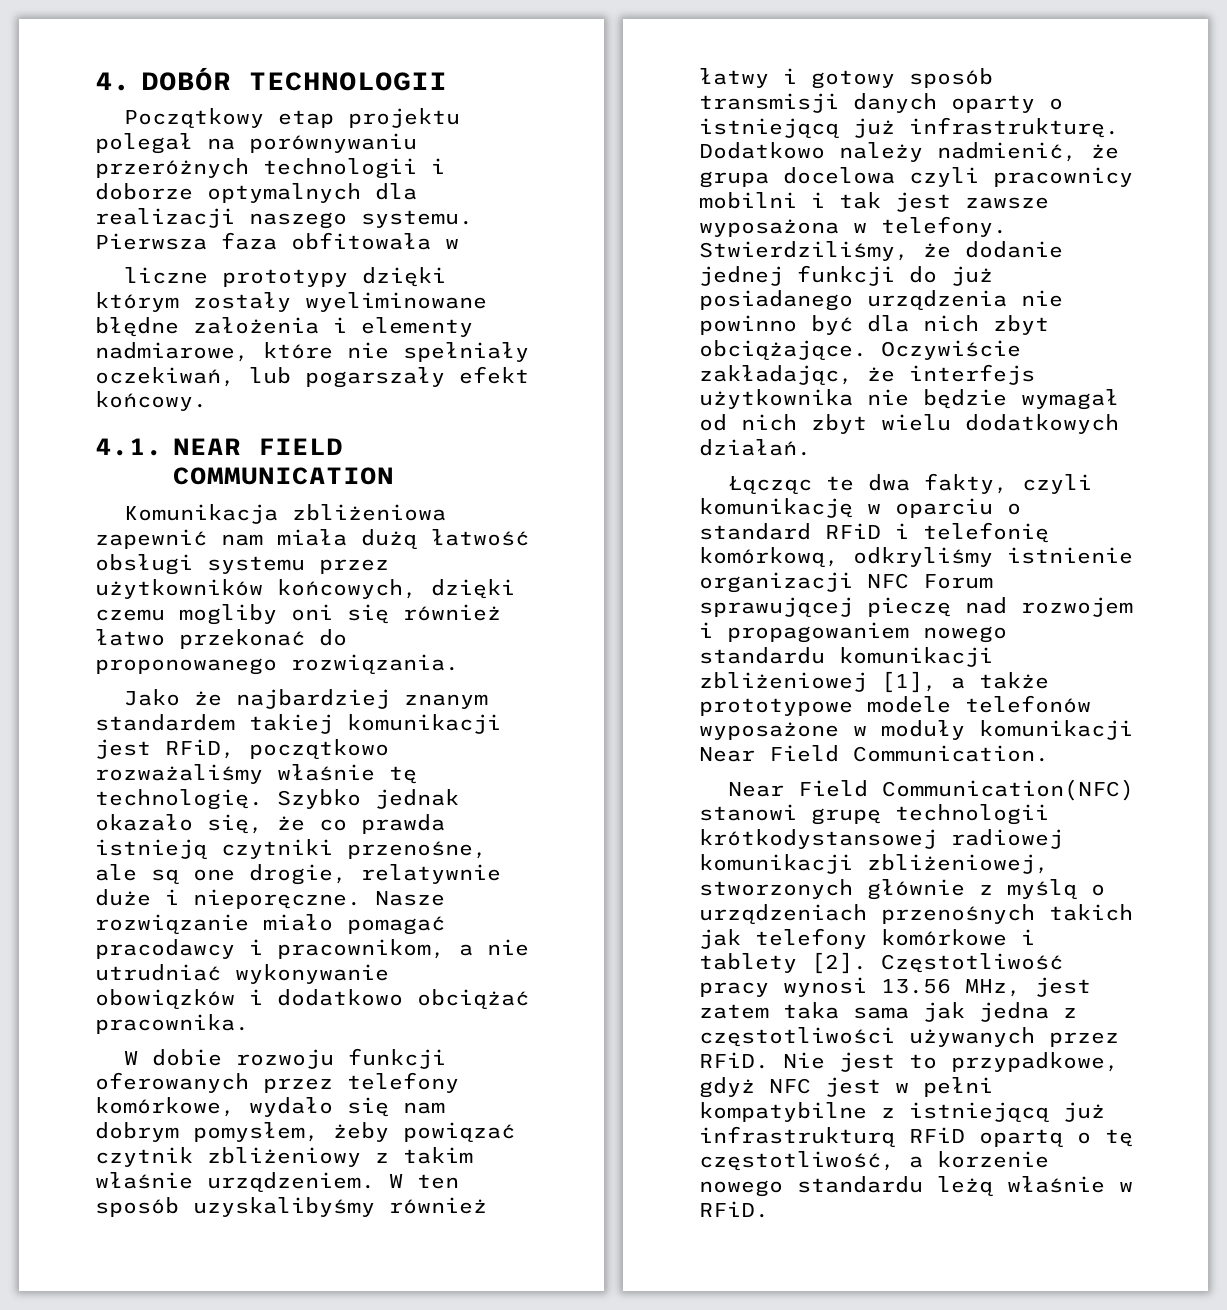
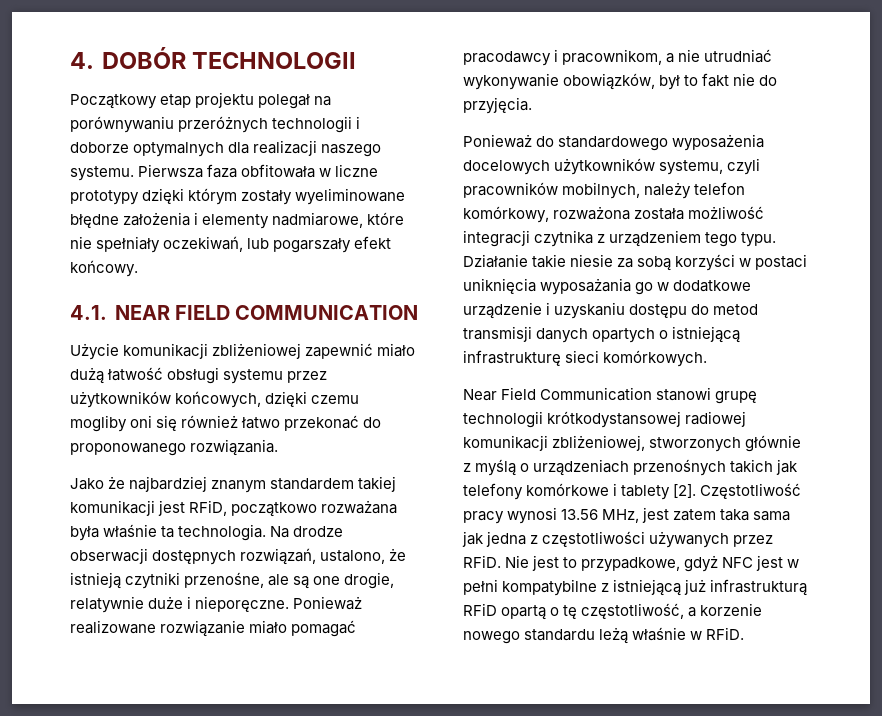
(459, 244) // -> (332, 172) none
[123,504,446,524] [95,529,347,549] Komunikacja zbliżeniowa zapewnić nam miała -> [70,343,416,360] Użycie komunikacji zbliżeniowej zapewnić miało
[95,764,417,784] [95,789,459,810] [95,814,445,834] rozważaliśmy właśnie tę technologię. Szybko jednak okazało się, że co prawda -> [321,500,398,514] [70,524,344,541] [70,548,407,565] rozważana była właśnie ta technologia. Na drodze obserwacji dostępnych rozwiązań, ustalono, że
[375,891,445,906] Nasze -> [293,596,363,610] [70,620,156,634] Ponieważ realizowane
[95,989,529,1010] [95,1014,249,1034] [123,1048,446,1069] [95,1072,459,1093] [95,1097,445,1117] [95,1122,515,1143] [95,1147,473,1167] [95,1172,459,1193] [95,1197,487,1217] [699,68,993,89] obowiązków i dodatkowo obciążać pracownika. // W dobie rozwoju funkcji oferowanych przez telefony komórkowe, wydało się nam dobrym pomysłem, żeby powiązać czytnik zbliżeniowy z takim właśnie urządzeniem. W ten sposób uzyskalibyśmy również łatwy i gotowy sposób -> [563,73,778,90] [463,97,532,114] [463,134,765,151] [463,158,761,175] [463,182,746,199] [463,206,765,223] [463,230,777,247] [463,254,808,271] [463,278,752,295] [463,302,759,319] obowiązków, był to fakt nie do przyjęcia. // Ponieważ do standardowego wyposażenia docelowych użytkowników systemu, czyli pracowników mobilnych, należy telefon komórkowy, rozważona została możliwość integracji czytnika z urządzeniem tego typu. Działanie takie niesie za sobą korzyści w postaci uniknięcia wyposażania go w dodatkowe urządzenie i uzyskaniu dostępu do metod
[951,95,1035,113] oparty -> [592,328,656,343] opartych
[853,117,1119,138] [699,142,1119,162] [699,167,1133,188] [699,192,1049,212] [699,216,1007,237] [699,241,1063,261] [699,265,993,286] [699,290,1063,311] [699,315,1049,335] [699,340,1021,361] [699,364,1035,386] [699,389,1119,410] [699,414,1119,434] [699,439,811,456] [727,473,1092,495] [699,498,1021,518] [699,522,1049,543] [699,547,1133,568] [699,572,993,593] [699,597,1133,618] [699,622,1007,643] [699,647,993,667] [699,671,1049,693] [699,695,1091,716] [699,720,1133,740] [699,745,1049,762] [727,779,1134,801] już infrastrukturę. Dodatkowo należy nadmienić, że grupa docelowa czyli pracownicy mobilni i tak jest zawsze wyposażona w telefony. Stwierdziliśmy, że dodanie jednej funkcji do już posiadanego urządzenia nie powinno być dla nich zbyt obciążające. Oczywiście zakładając, że interfejs użytkownika nie będzie wymagał od nich zbyt wielu dodatkowych działań. // Łącząc te dwa fakty, czyli komunikację w oparciu o standard RFiD i telefonię komórkową, odkryliśmy istnienie organizacji NFC Forum sprawującej pieczę nad rozwojem i propagowaniem nowego standardu komunikacji zbliżeniowej [1], a także prototypowe modele telefonów wyposażone w moduły komunikacji Near Field Communication. // Near Field Communication(NFC) -> [463,350,708,367] [463,387,653,401] infrastrukturę sieci komórkowych. // Near Field Communication

